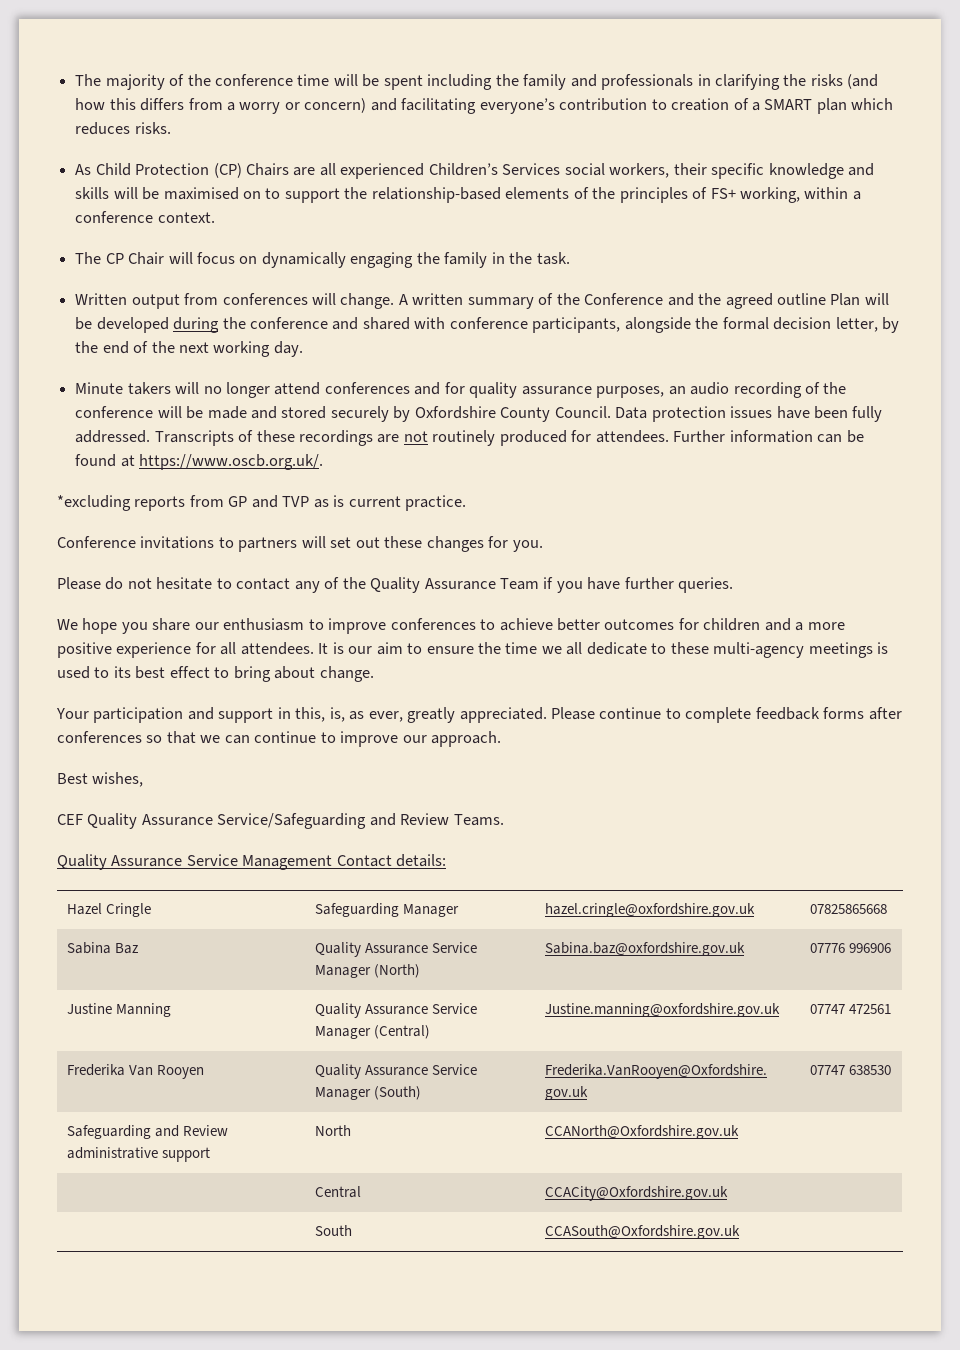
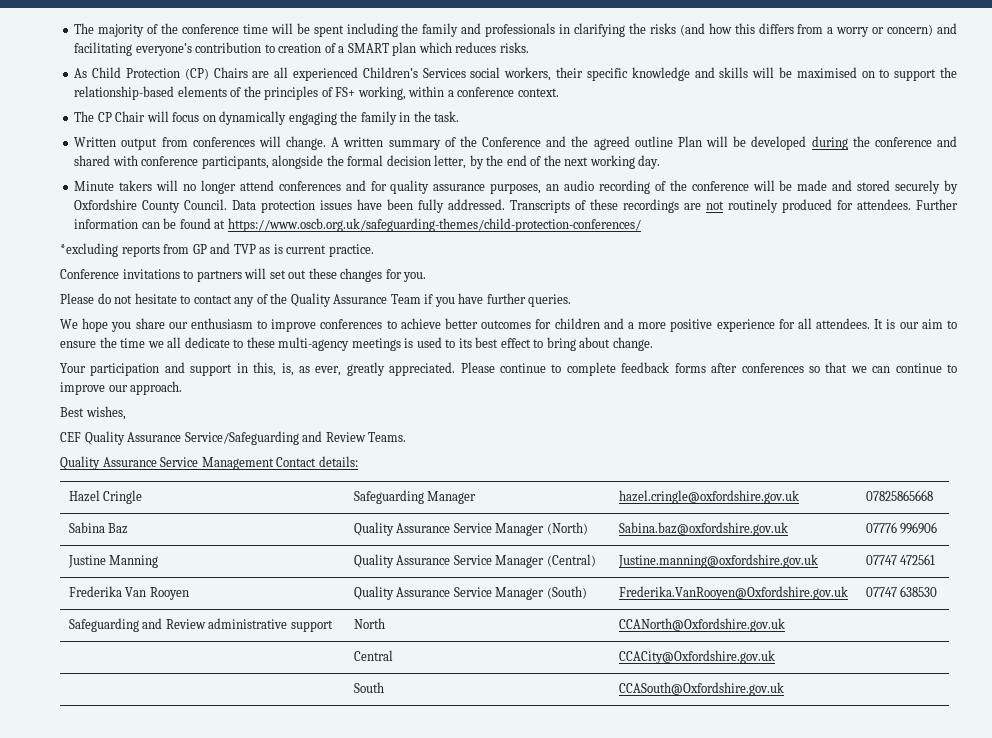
[139,454,324,470] https://www.oscb.org.uk/. -> [227,218,641,232] https://www.oscb.org.uk/safeguarding-themes/child-protection-conferences/

